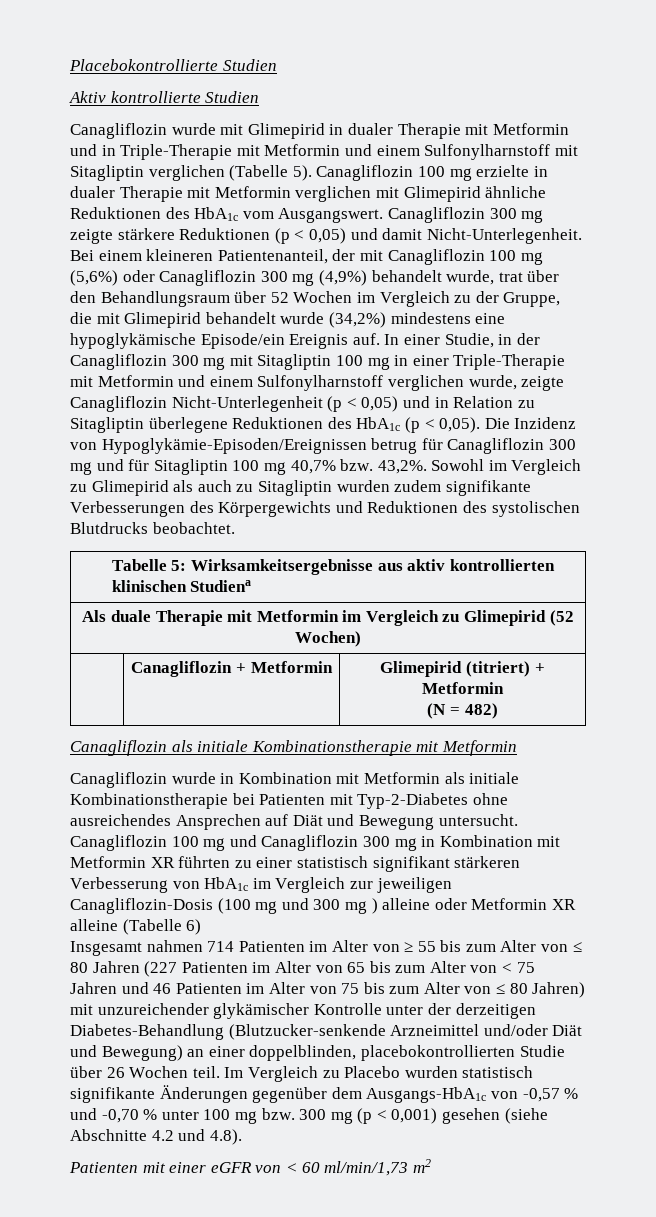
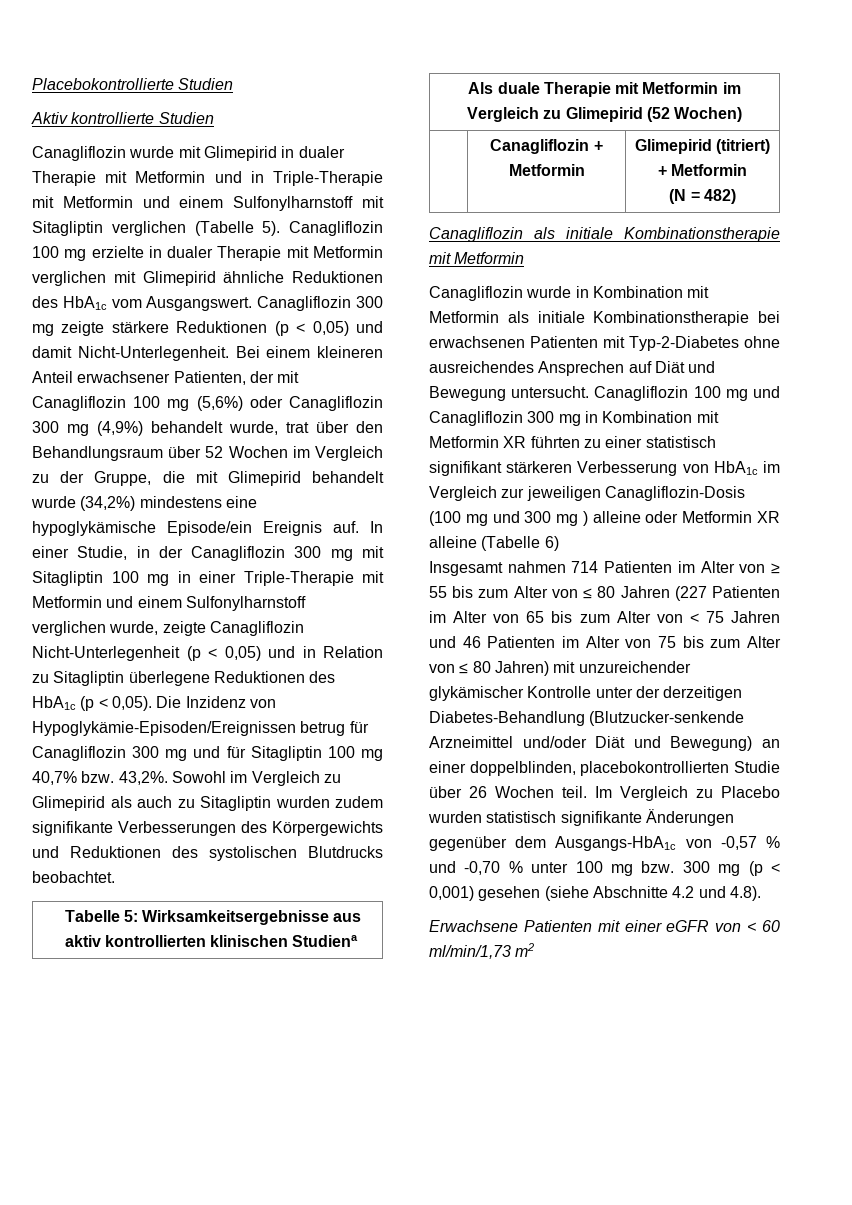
[217,249,328,264] Patientenanteil, -> [32,371,246,385] Anteil erwachsener Patienten,
(255, 799) none -> [429,336,525,348] erwachsenen
(242, 1137) none -> [429,920,518,932] Erwachsene

